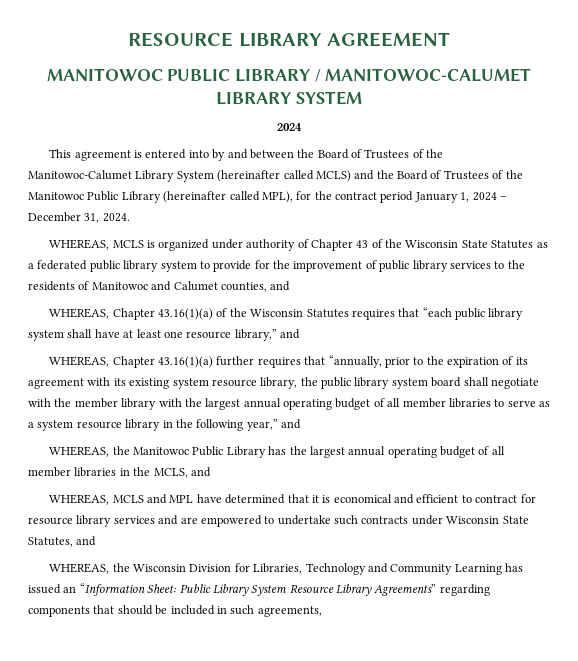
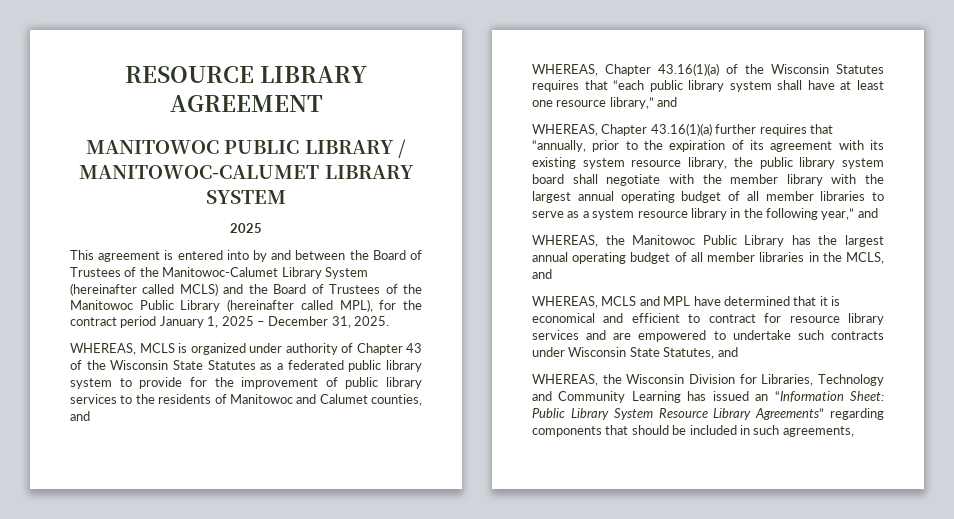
[277,123,302,131] 2024 -> [230,223,262,233] 2025
[472,192,497,201] 2024 -> [221,316,254,326] 2025
[102,213,130,222] 2024. -> [354,316,389,326] 2025.

